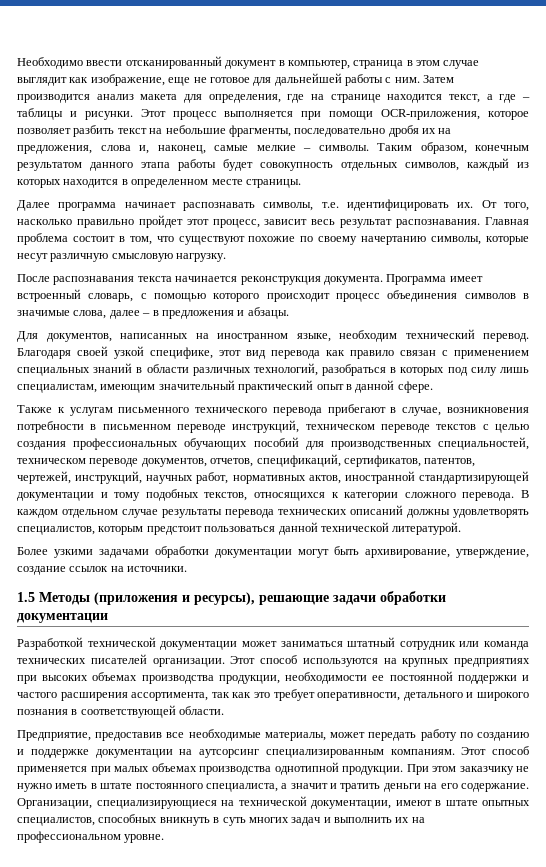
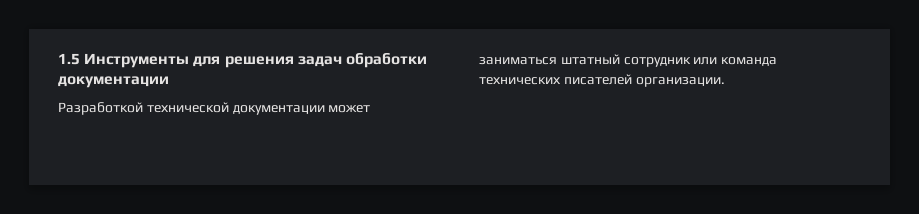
[17,56,480,69] [17,73,455,86] [17,94,531,103] [17,108,530,120] [17,125,452,137] [17,142,529,154] [17,158,529,171] [17,179,301,188] [17,199,529,211] [17,215,530,228] [17,233,530,245] [17,253,227,262] [17,274,483,285] [17,289,529,302] [17,307,289,319] [17,329,529,342] [17,346,529,359] [17,363,529,376] [17,380,433,393] [17,404,529,416] [17,420,529,433] [17,437,529,450] [17,454,476,467] [17,471,529,484] [17,489,530,501] [17,505,529,518] [17,522,462,535] [17,546,529,558] [17,566,188,575] [17,592,376,605] Необходимо ввести отсканированный документ в компьютер, страница в этом случае выглядит как изображение, еще не готовое для дальнейшей работы с ним. Затем производится анализ макета для определения, где на странице находится текст, а где – таблицы и рисунки. Этот процесс выполняется при помощи OCR-приложения, которое позволяет разбить текст на небольшие фрагменты, последовательно дробя их на предложения, слова и, наконец, самые мелкие – символы. Таким образом, конечным результатом данного этапа работы будет совокупность отдельных символов, каждый из которых находится в определенном месте страницы. // Далее программа начинает распознавать символы, т.е. идентифицировать их. От того, насколько правильно пройдет этот процесс, зависит весь результат распознавания. Главная проблема состоит в том, что существуют похожие по своему начертанию символы, которые несут различную смысловую нагрузку. // После распознавания текста начинается реконструкция документа. Программа имеет встроенный словарь, с помощью которого происходит процесс объединения символов в значимые слова, далее – в предложения и абзацы. // Для документов, написанных на иностранном языке, необходим технический перевод. Благодаря своей узкой специфике, этот вид перевода как правило связан с применением специальных знаний в области различных технологий, разобраться в которых под силу лишь специалистам, имеющим значительный практический опыт в данной сфере. // Также к услугам письменного технического перевода прибегают в случае, возникновения потребности в письменном переводе инструкций, техническом переводе текстов с целью создания профессиональных обучающих пособий для производственных специальностей, техническом переводе документов, отчетов, спецификаций, сертификатов, патентов, чертежей, инструкций, научных работ, нормативных актов, иностранной стандартизирующей документации и тому подобных текстов, относящихся к категории сложного перевода. В каждом отдельном случае результаты перевода технических описаний должны удовлетворять специалистов, которым предстоит пользоваться данной технической литературой. // Более узкими задачами обработки документации могут быть архивирование, утверждение, создание ссылок на источники. // 1.5 Методы (приложения и ресурсы), решающие задачи -> [58,53,342,68] 1.5 Инструменты для решения задач
[230,655,530,667] [17,671,529,684] [17,689,529,701] [17,705,225,718] [17,729,529,741] [17,746,529,758] [17,762,529,775] [17,783,529,792] [17,796,530,809] [17,814,425,826] [17,831,165,843] Этот способ используются на крупных предприятиях при высоких объемах производства продукции, необходимости ее постоянной поддержки и частого расширения ассортимента, так как это требует оперативности, детального и широкого познания в соответствующей области. // Предприятие, предоставив все необходимые материалы, может передать работу по созданию и поддержке документации на аутсорсинг специализированным компаниям. Этот способ применяется при малых объемах производства однотипной продукции. При этом заказчику не нужно иметь в штате постоянного специалиста, а значит и тратить деньги на его содержание. Организации, специализирующиеся на технической документации, имеют в штате опытных специалистов, способных вникнуть в суть многих задач и выполнить их на профессиональном уровне. -> (725, 82) none

